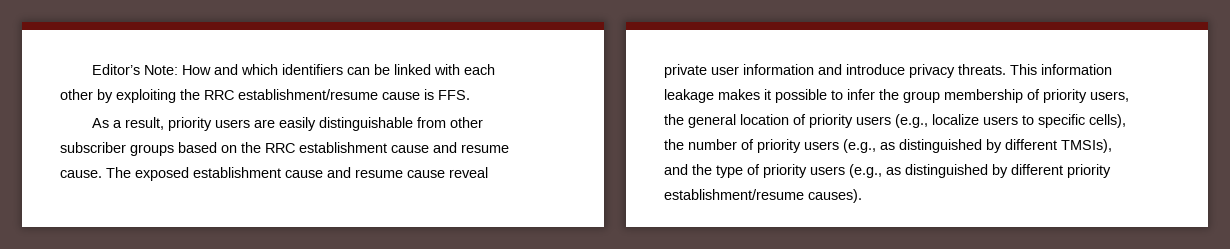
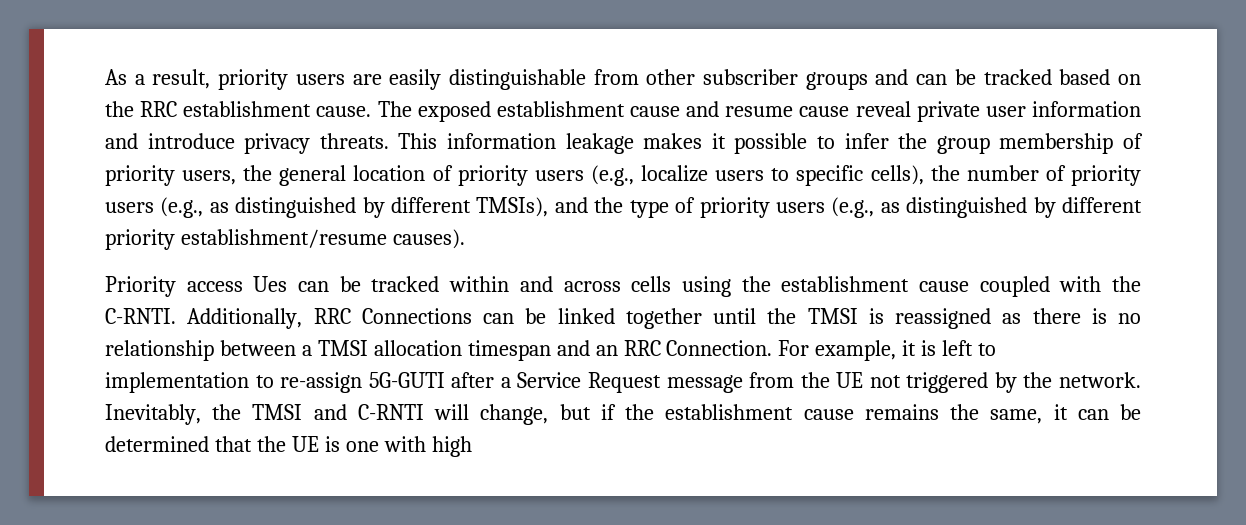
[92,64,496,75] [60,89,470,103] Editor’s Note: How and which identifiers can be linked with each other by exploiting the RRC establishment/resume cause is FFS. // -> (105, 77) none
(174, 150) none -> [875,69,1052,85] and can be tracked
[391,142,509,153] cause and resume -> (312, 109) none
(862, 196) none -> [105,276,1141,297] [105,308,1141,329] [105,340,997,361] [105,372,1141,393] [105,404,1142,425] [105,436,472,457] // Priority access Ues can be tracked within and across cells using the establishment cause coupled with the C-RNTI. Additionally, RRC Connections can be linked together until the TMSI is reassigned as there is no relationship between a TMSI allocation timespan and an RRC Connection. For example, it is left to implementation to re-assign 5G-GUTI after a Service Request message from the UE not triggered by the network. Inevitably, the TMSI and C-RNTI will change, but if the establishment cause remains the same, it can be determined that the UE is one with high

